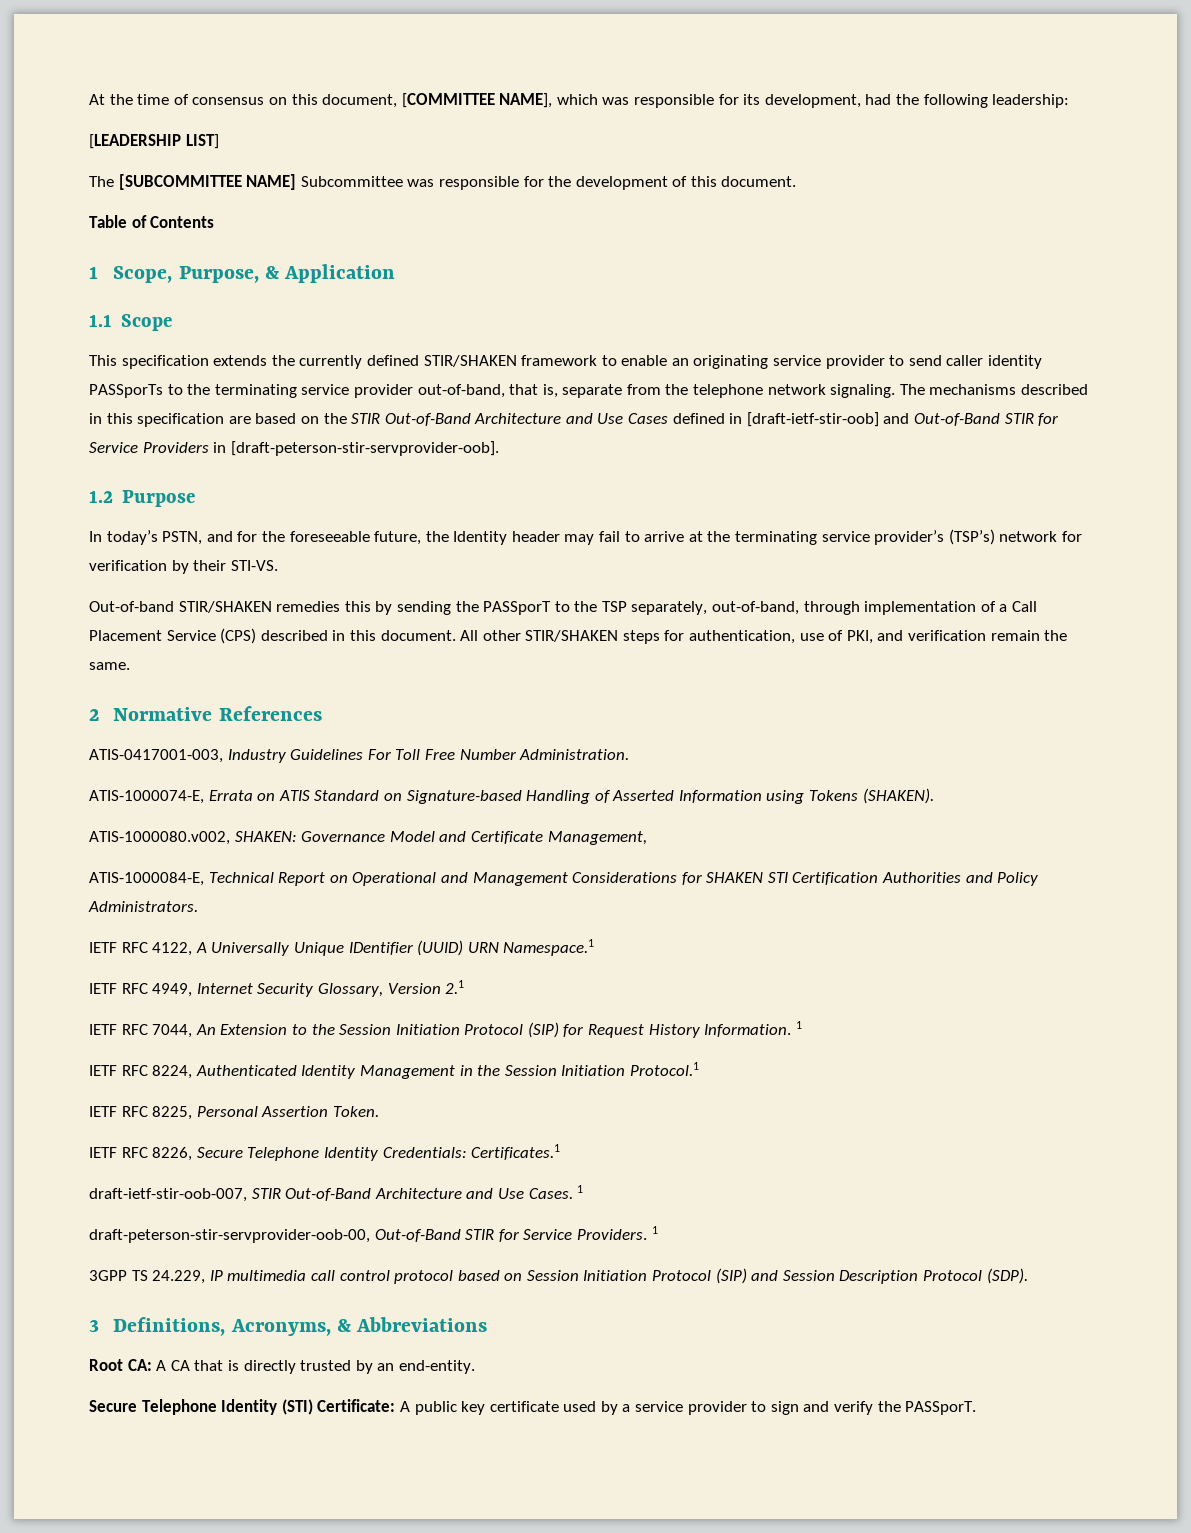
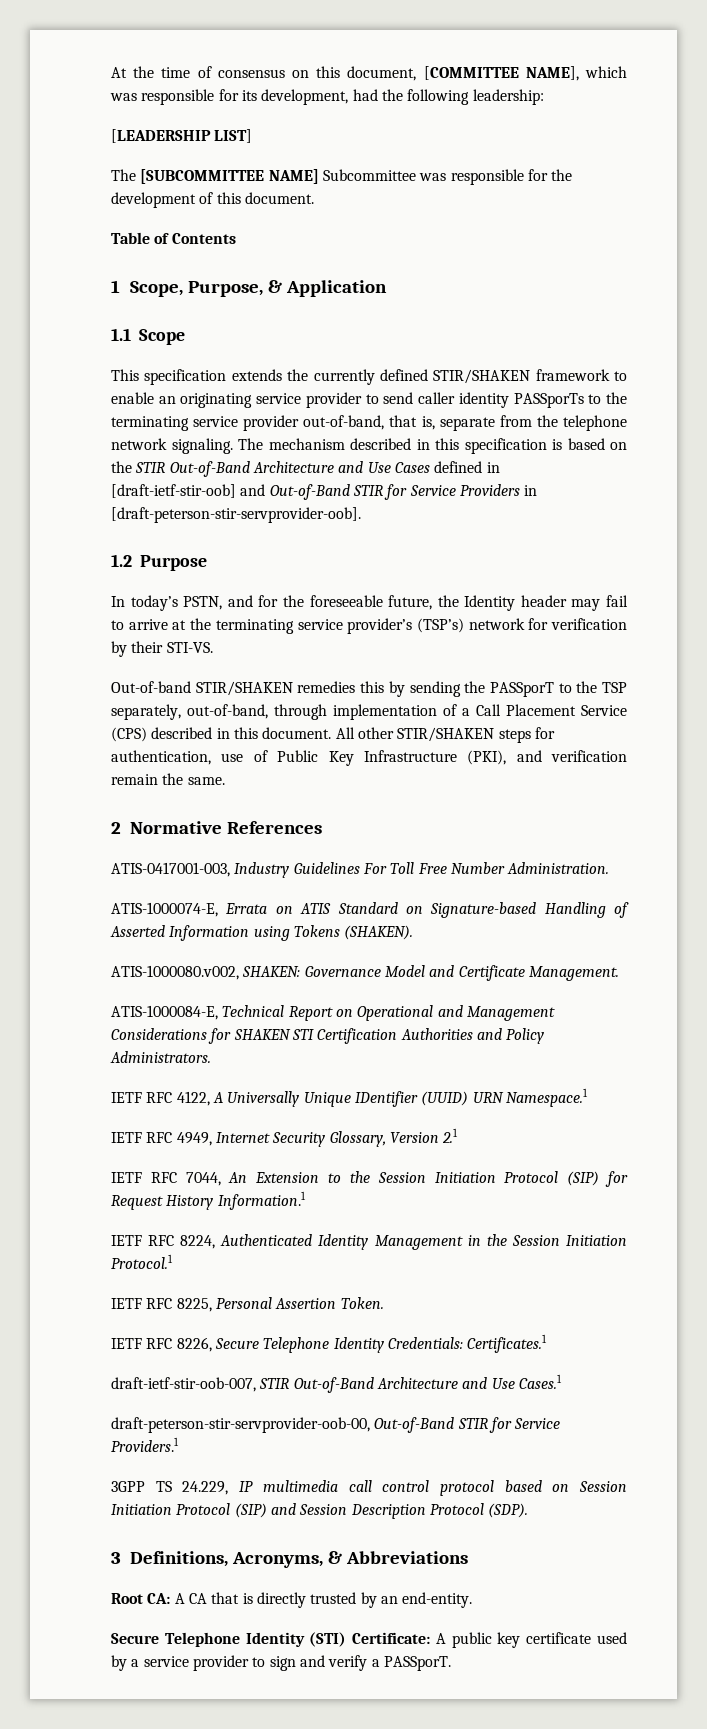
[929,384,1017,395] mechanisms -> [268,438,345,450] mechanism
[228,416,251,424] are -> [552,439,562,450] is
[846,630,873,644] PKI, -> [277,750,507,766] Public Key Infrastructure (PKI),
[547,831,647,845] Management, -> [528,966,619,981] Management.
[704,1021,802,1037] Information. 1 -> [217,1191,306,1210] Information.1
[528,1185,584,1199] Cases. 1 -> [518,1374,562,1389] Cases.1
[576,1226,658,1240] Providers. 1 -> [111,1437,179,1452] Providers.1
[877,1401,901,1412] the -> [371,1659,380,1667] a

